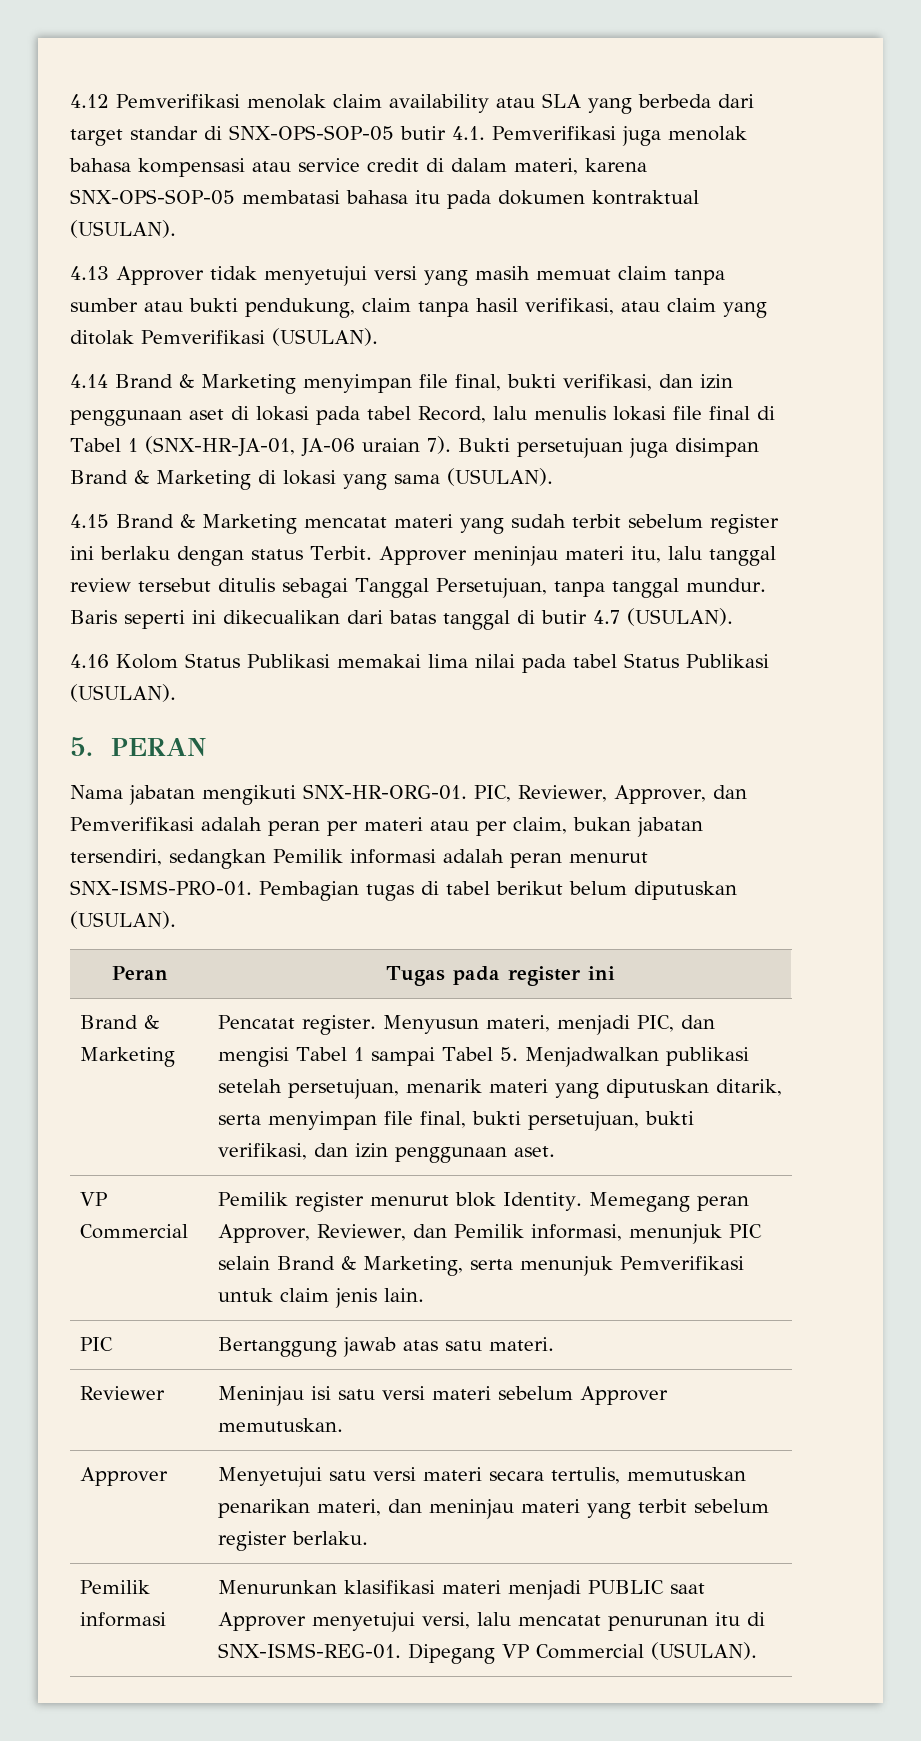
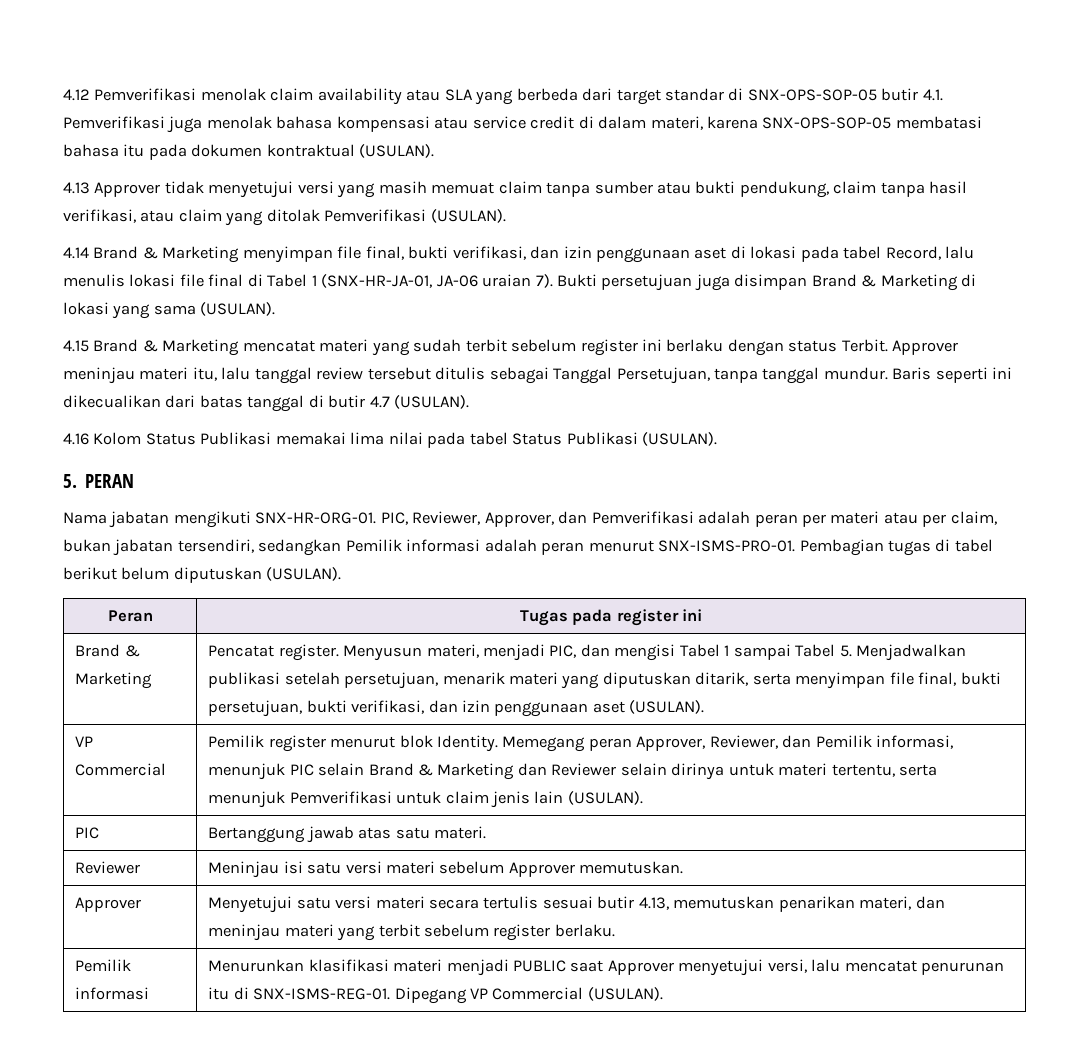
[513,1146,555,1157] aset. -> [592,700,705,714] aset (USULAN).
[362,1256,463,1276] Marketing, -> [437,763,895,780] Marketing dan Reviewer selain dirinya untuk materi tertentu,
[383,1288,424,1302] lain. -> [534,791,643,805] lain (USULAN).
[550,1467,620,1484] tertulis, -> [483,896,669,910] tertulis sesuai butir 4.13,

